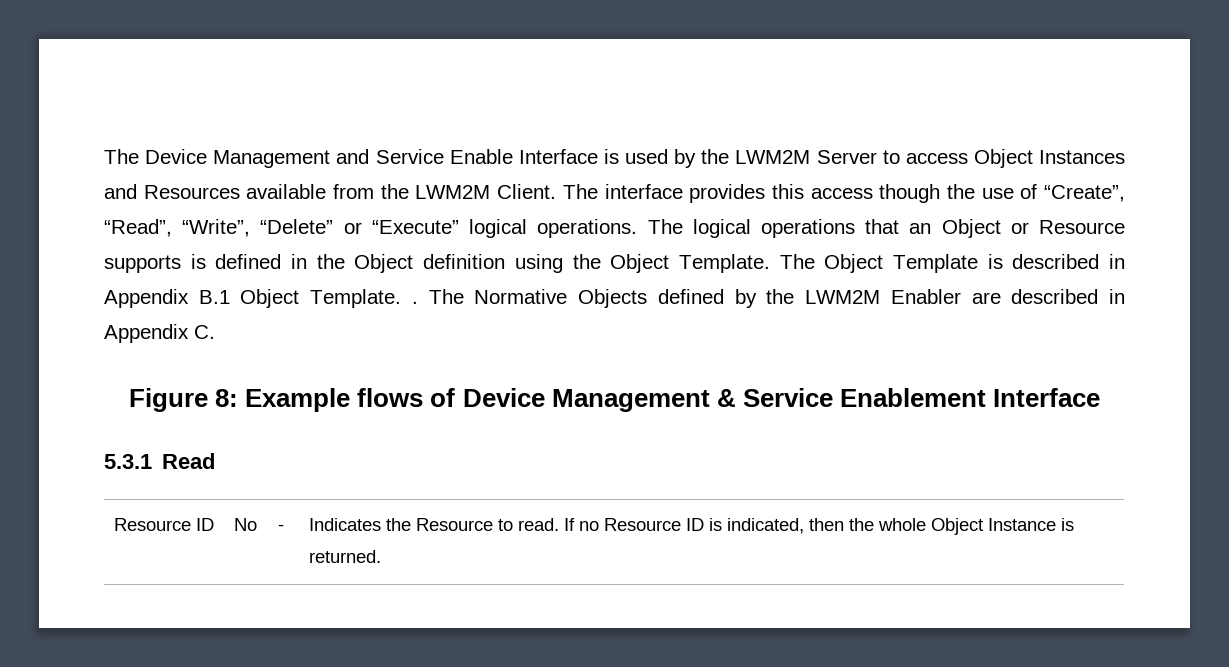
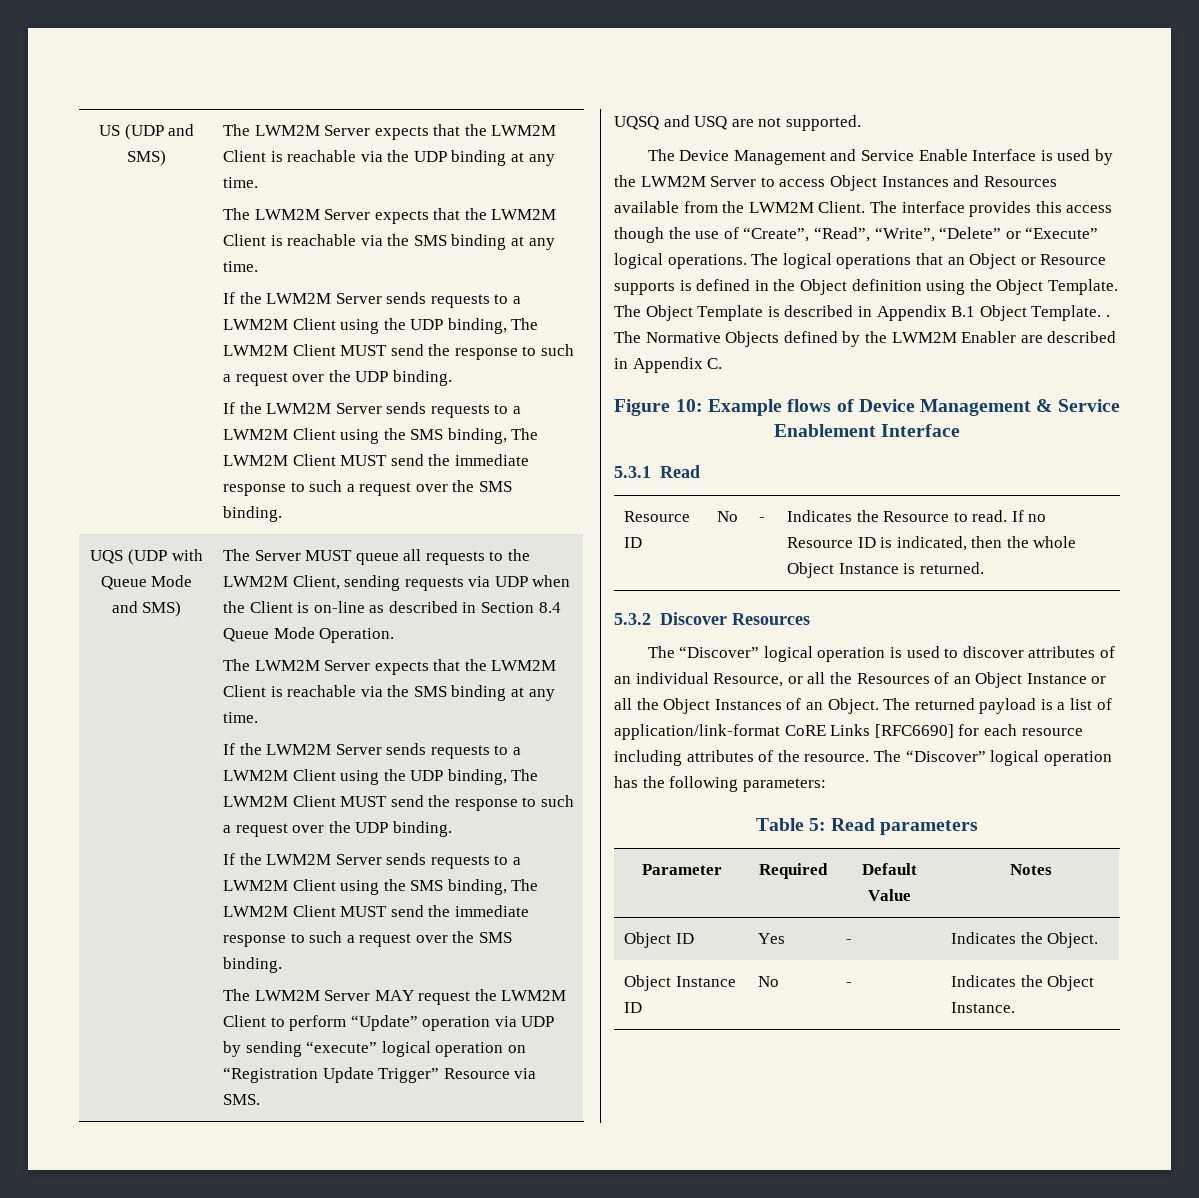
(104, 156) none -> [98,124,195,140] [127,150,166,166] [222,124,557,140] [222,150,555,166] [222,177,258,188] [222,208,557,224] [222,234,555,250] [222,261,258,272] [222,292,522,308] [222,318,539,334] [222,344,575,360] [222,370,452,386] [222,402,522,418] [222,428,539,444] [222,454,529,466] [222,480,513,496] [222,506,282,522] [90,549,203,565] [100,575,193,590] [111,601,182,617] [222,549,531,565] [222,575,571,591] [222,601,561,613] [222,627,395,643] [222,659,557,675] [222,685,555,701] [222,712,258,723] [222,743,522,759] [222,769,539,785] [222,795,575,811] [222,821,452,837] [222,853,522,869] [222,879,539,895] [222,905,529,917] [222,931,513,947] [222,957,282,973] [222,989,567,1005] [222,1015,555,1031] [222,1041,526,1057] [222,1067,537,1083] [222,1094,260,1105] [614,115,861,131] US (UDP and SMS) | The LWM2M Server expects that the LWM2M Client is reachable via the UDP binding at any time. // The LWM2M Server expects that the LWM2M Client is reachable via the SMS binding at any time. // If the LWM2M Server sends requests to a LWM2M Client using the UDP binding, The LWM2M Client MUST send the response to such a request over the UDP binding. // If the LWM2M Server sends requests to a LWM2M Client using the SMS binding, The LWM2M Client MUST send the immediate response to such a request over the SMS binding. // UQS (UDP with Queue Mode and SMS) | The Server MUST queue all requests to the LWM2M Client, sending requests via UDP when the Client is on-line as described in Section 8.4 Queue Mode Operation. // The LWM2M Server expects that the LWM2M Client is reachable via the SMS binding at any time. // If the LWM2M Server sends requests to a LWM2M Client using the UDP binding, The LWM2M Client MUST send the response to such a request over the UDP binding. // If the LWM2M Server sends requests to a LWM2M Client using the SMS binding, The LWM2M Client MUST send the immediate response to such a request over the SMS binding. // The LWM2M Server MAY request the LWM2M Client to perform “Update” operation via UDP by sending “execute” logical operation on “Registration Update Trigger” Resource via SMS. // UQSQ and USQ are not supported. //
[215,389,239,407] 8: -> [675,399,703,412] 10:
(382, 556) none -> [614,612,810,625] [647,646,1115,662] [614,672,1107,688] [614,698,1112,714] [614,724,1083,740] [614,750,1112,766] [614,776,826,792] [755,818,979,835] [641,864,722,875] [758,863,828,879] [861,863,917,875] [867,889,911,901] [1009,864,1052,875] [623,932,694,948] [757,933,785,944] [845,939,852,944] [950,932,1099,948] [623,975,736,991] [623,1002,642,1013] [757,976,779,987] [845,982,852,987] [950,975,1095,991] [950,1002,1015,1013] // 5.3.2 Discover Resources // The “Discover” logical operation is used to discover attributes of an individual Resource, or all the Resources of an Object Instance or all the Object Instances of an Object. The returned payload is a list of application/link-format CoRE Links [RFC6690] for each resource including attributes of the resource. The “Discover” logical operation has the following parameters: // Table 5: Read parameters // Parameter | Required | Default Value | Notes // Object ID | Yes | - | Indicates the Object. // Object Instance ID | No | - | Indicates the Object Instance.

